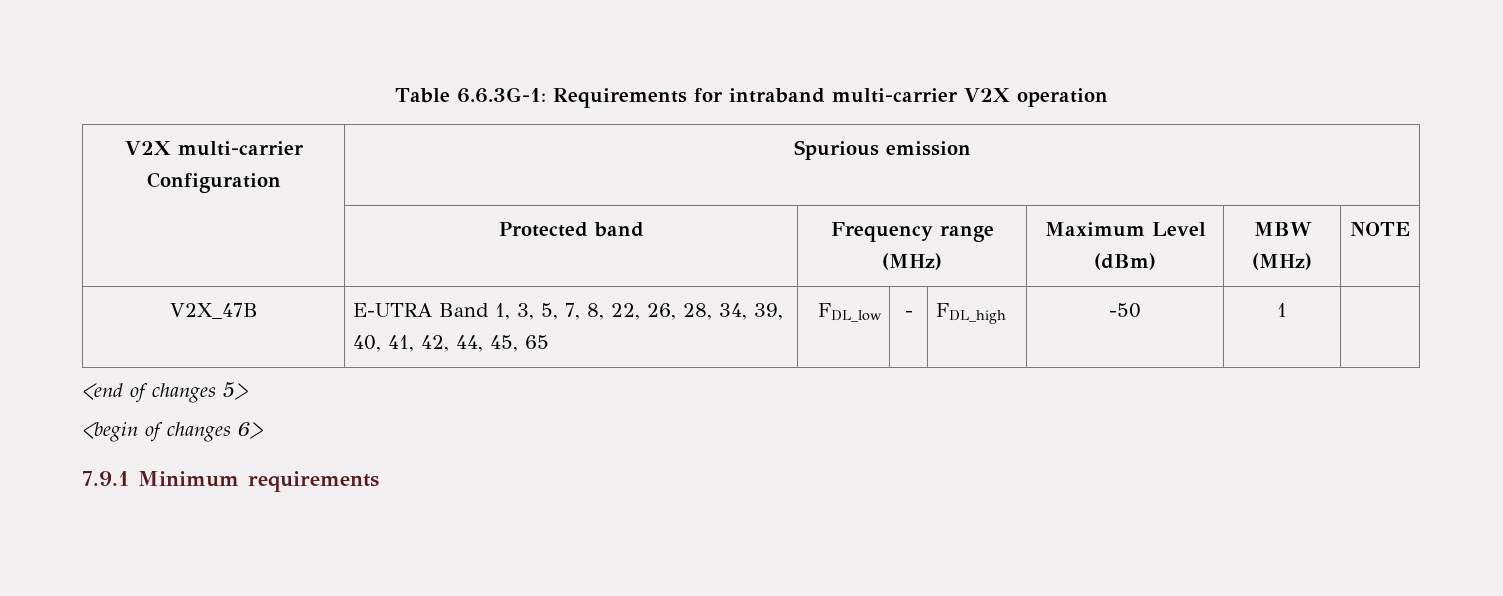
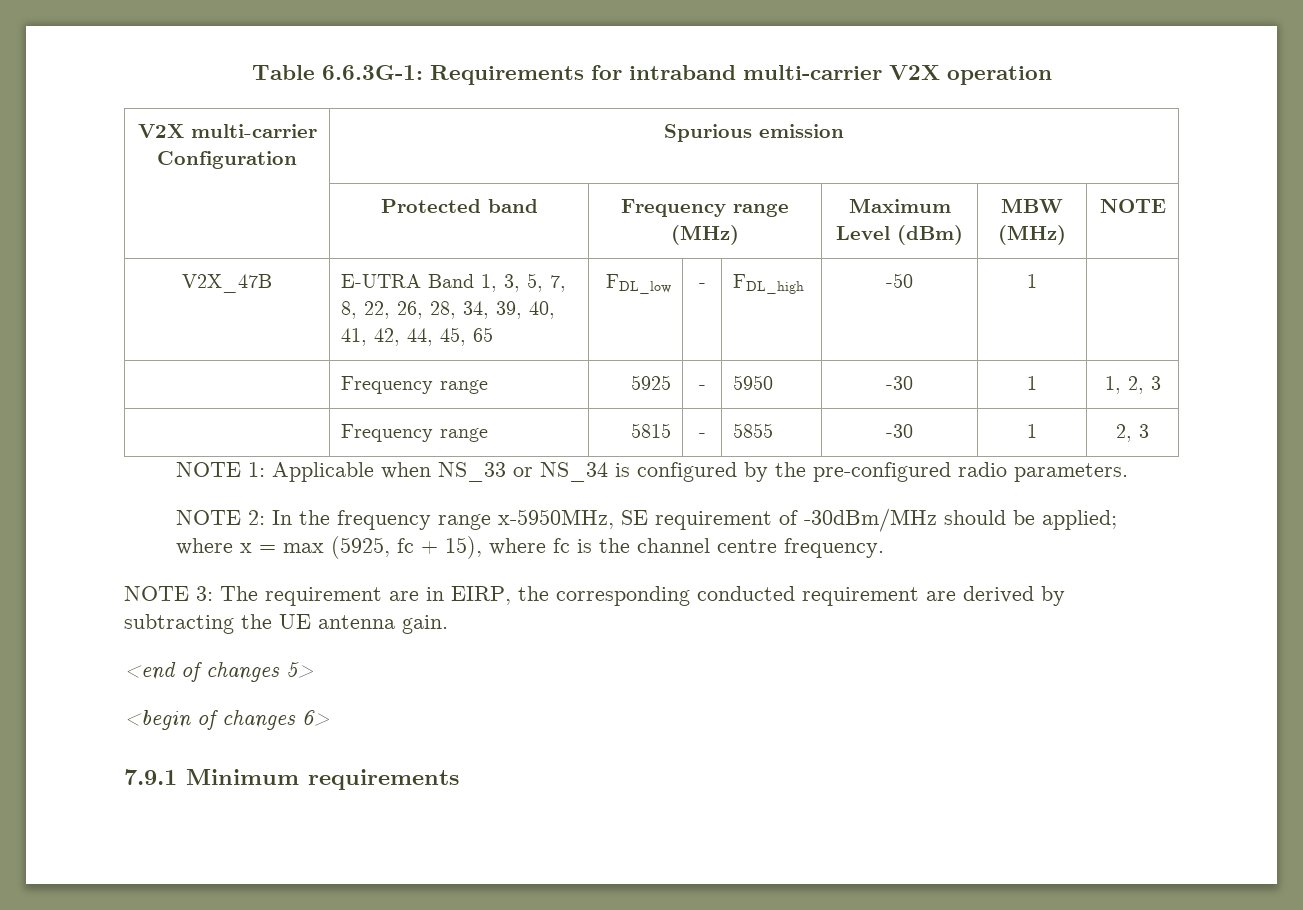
(1287, 310) none -> [341,376,489,394] [630,375,671,390] [698,385,706,390] [733,375,774,390] [886,376,913,390] [1027,376,1037,390] [1104,376,1161,394] [341,424,489,442] [630,423,671,438] [698,433,706,438] [733,423,774,438] [886,424,913,438] [1027,424,1037,438] [1116,424,1149,442] [175,462,1128,482] [175,508,1117,532] [175,536,884,559] [124,586,1065,606] [124,614,448,634] // | Frequency range | 5925 | - | 5950 | -30 | 1 | 1, 2, 3 // | Frequency range | 5815 | - | 5855 | -30 | 1 | 2, 3 // NOTE 1: Applicable when NS_33 or NS_34 is configured by the pre-configured radio parameters. // NOTE 2: In the frequency range x-5950MHz, SE requirement of -30dBm/MHz should be applied; where x = max (5925, fc + 15), where fc is the channel centre frequency. // NOTE 3: The requirement are in EIRP, the corresponding conducted requirement are derived by subtracting the UE antenna gain.

